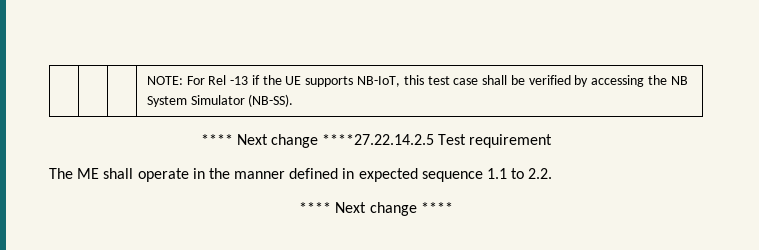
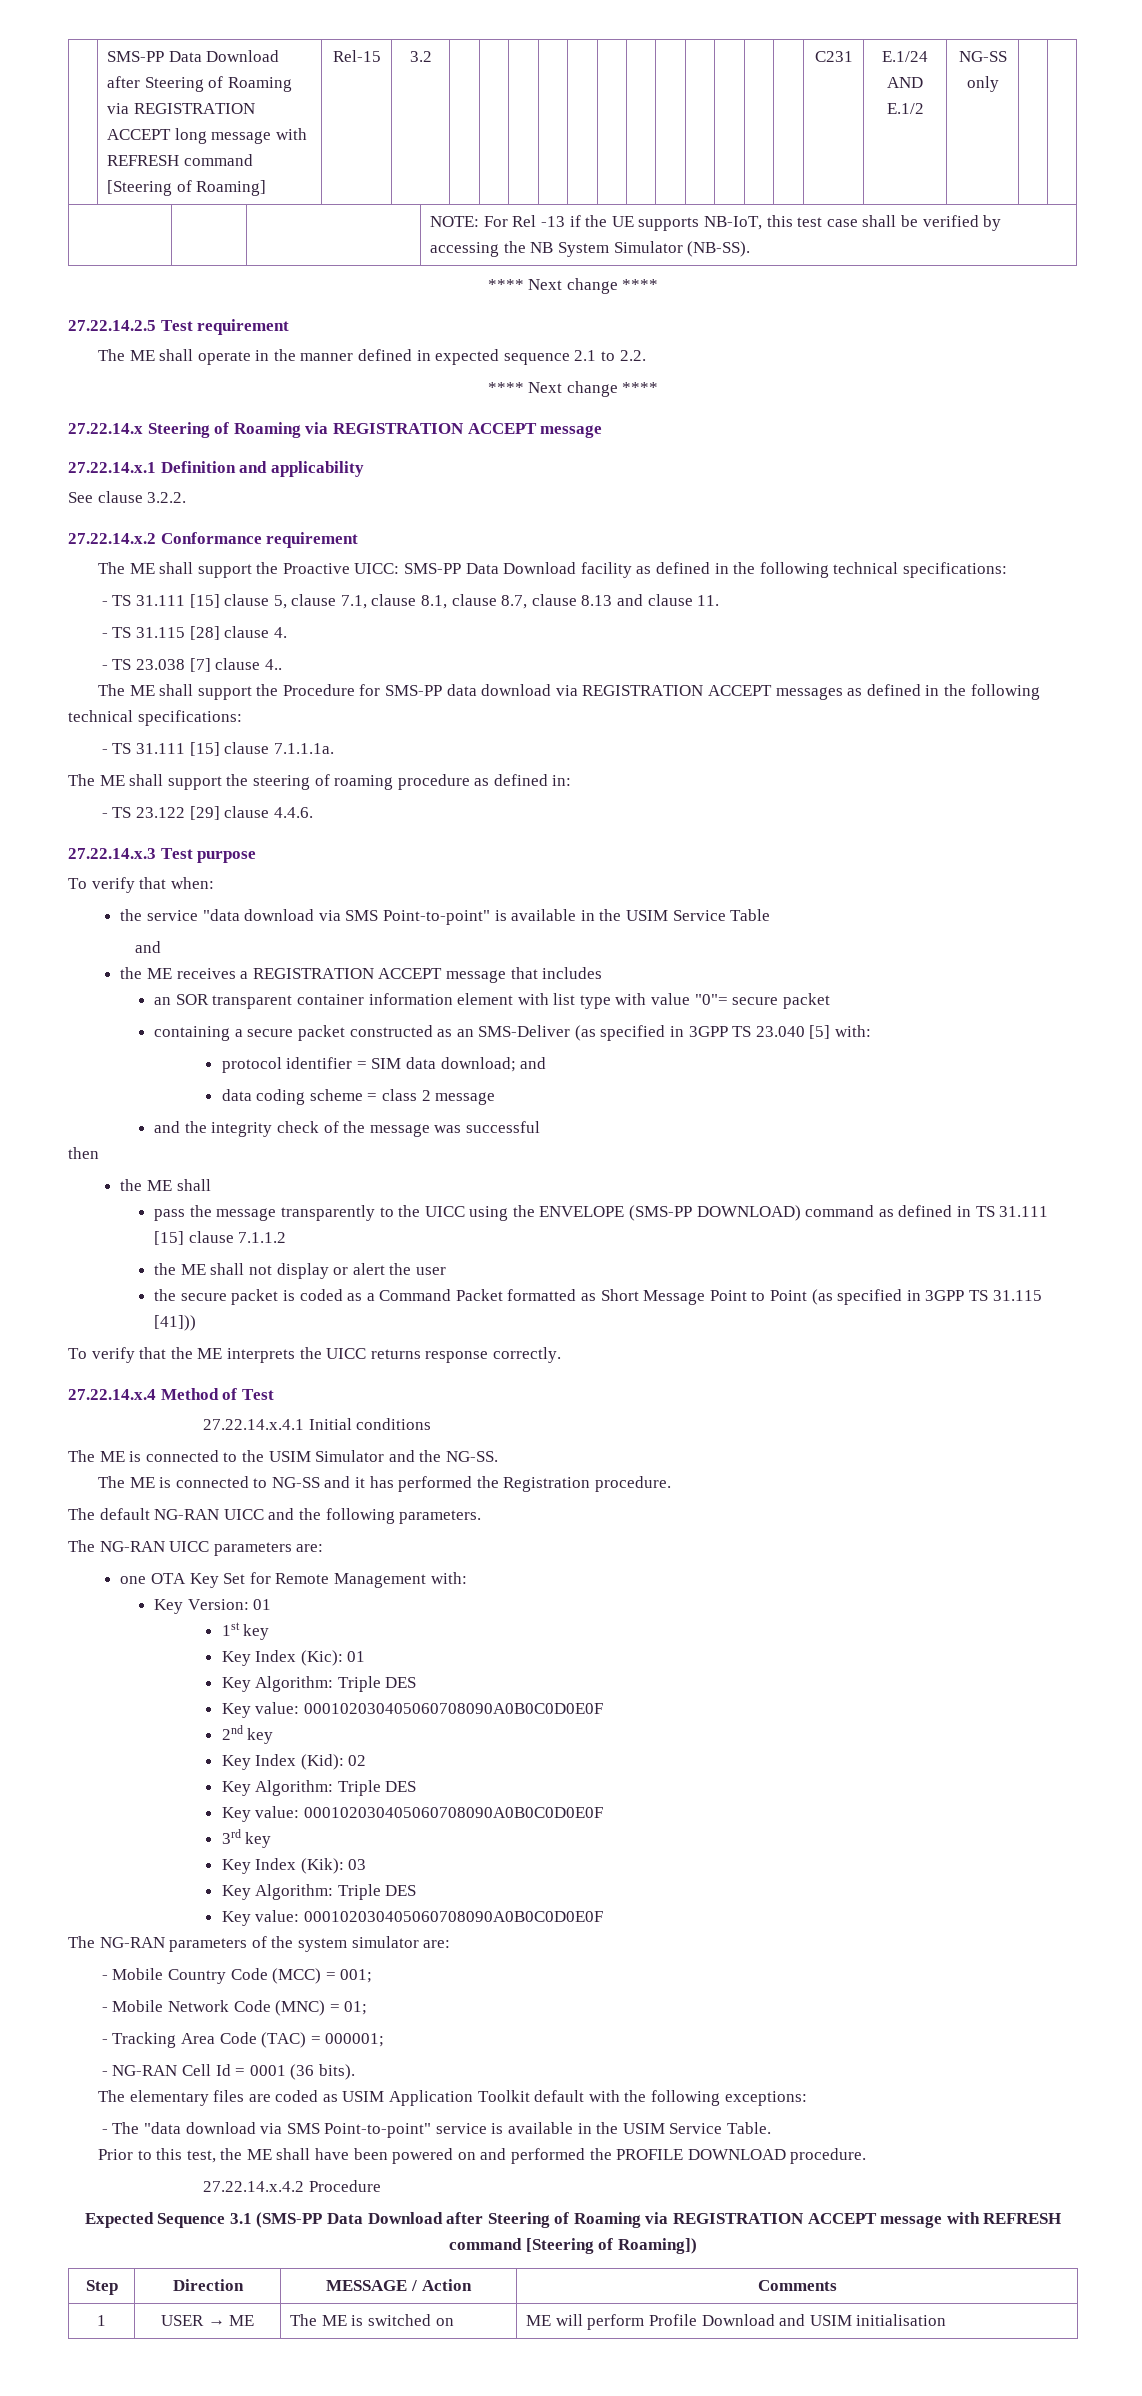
(146, 80) none -> [107,50,280,62] [107,76,293,92] [107,103,255,114] [107,128,308,144] [107,154,253,166] [107,180,267,196] [332,50,381,62] [409,51,432,62] [814,51,853,62] [882,51,928,62] [887,77,923,88] [886,103,924,114] [958,51,1007,62] [966,76,999,92] | SMS-PP Data Download after Steering of Roaming via REGISTRATION ACCEPT long message with REFRESH command [Steering of Roaming] | Rel-15 | 3.2 | | | | | | | | | | | | | C231 | E.1/24 AND E.1/2 | NG-SS only | | //
[322,134,435,145] ****27.22.14.2.5 -> [622,279,659,290] [68,320,156,331] **** // 27.22.14.2.5
[487,168,508,179] 1.1 -> [574,350,597,361] 2.1
(453, 207) none -> [68,422,603,438] [68,461,364,477] [68,491,187,503] [68,532,359,548] [97,562,1007,578] [101,594,720,609] [101,626,287,640] [101,658,282,672] [97,684,1040,700] [68,710,242,726] [101,742,334,756] [68,774,572,790] [101,806,313,820] [68,848,257,863] [68,877,214,893] [120,909,771,925] [135,941,162,953] [120,967,603,983] [154,993,830,1009] [154,1025,872,1041] [221,1057,547,1073] [221,1089,496,1105] [154,1121,540,1137] [68,1147,99,1159] [120,1179,211,1191] [154,1205,1049,1221] [154,1231,287,1245] [154,1263,446,1279] [154,1289,1042,1305] [154,1315,197,1331] [68,1347,561,1363] [68,1388,274,1400] [202,1418,432,1430] [68,1450,498,1462] [97,1476,672,1492] [68,1508,482,1524] [68,1540,324,1556] [120,1572,467,1588] [154,1599,272,1614] [221,1622,270,1640] [221,1650,366,1666] [221,1676,417,1692] [221,1702,603,1718] [221,1725,274,1744] [221,1754,367,1770] [221,1780,417,1796] [221,1806,603,1822] [221,1829,272,1848] [221,1858,367,1874] [221,1884,417,1900] [221,1910,603,1926] [68,1936,451,1952] [101,1968,373,1984] [101,2000,368,2016] [101,2032,385,2048] [101,2064,355,2080] [97,2090,807,2106] [101,2122,771,2138] [97,2148,867,2164] [202,2180,381,2192] [84,2212,1062,2228] [449,2238,697,2254] [85,2280,118,2295] [172,2279,244,2291] [326,2279,472,2291] [757,2280,837,2291] [97,2315,106,2326] [160,2315,255,2326] [290,2314,454,2326] [526,2314,947,2330] // 27.22.14.x Steering of Roaming via REGISTRATION ACCEPT message // 27.22.14.x.1 Definition and applicability // See clause 3.2.2. // 27.22.14.x.2 Conformance requirement // The ME shall support the Proactive UICC: SMS-PP Data Download facility as defined in the following technical specifications: // - TS 31.111 [15] clause 5, clause 7.1, clause 8.1, clause 8.7, clause 8.13 and clause 11. // - TS 31.115 [28] clause 4. // - TS 23.038 [7] clause 4.. // The ME shall support the Procedure for SMS-PP data download via REGISTRATION ACCEPT messages as defined in the following technical specifications: // - TS 31.111 [15] clause 7.1.1.1a. // The ME shall support the steering of roaming procedure as defined in: // - TS 23.122 [29] clause 4.4.6. // 27.22.14.x.3 Test purpose // To verify that when: // the service "data download via SMS Point-to-point" is available in the USIM Service Table // and // the ME receives a REGISTRATION ACCEPT message that includes // an SOR transparent container information element with list type with value "0"= secure packet // containing a secure packet constructed as an SMS-Deliver (as specified in 3GPP TS 23.040 [5] with: // protocol identifier = SIM data download; and // data coding scheme = class 2 message // and the integrity check of the message was successful // then // the ME shall // pass the message transparently to the UICC using the ENVELOPE (SMS-PP DOWNLOAD) command as defined in TS 31.111 [15] clause 7.1.1.2 // the ME shall not display or alert the user // the secure packet is coded as a Command Packet formatted as Short Message Point to Point (as specified in 3GPP TS 31.115 [41])) // To verify that the ME interprets the UICC returns response correctly. // 27.22.14.x.4 Method of Test // 27.22.14.x.4.1 Initial conditions // The ME is connected to the USIM Simulator and the NG-SS. // The ME is connected to NG-SS and it has performed the Registration procedure. // The default NG-RAN UICC and the following parameters. // The NG-RAN UICC parameters are: // one OTA Key Set for Remote Management with: // Key Version: 01 // 1st key // Key Index (Kic): 01 // Key Algorithm: Triple DES // Key value: 000102030405060708090A0B0C0D0E0F // 2nd key // Key Index (Kid): 02 // Key Algorithm: Triple DES // Key value: 000102030405060708090A0B0C0D0E0F // 3rd key // Key Index (Kik): 03 // Key Algorithm: Triple DES // Key value: 000102030405060708090A0B0C0D0E0F // The NG-RAN parameters of the system simulator are: // - Mobile Country Code (MCC) = 001; // - Mobile Network Code (MNC) = 01; // - Tracking Area Code (TAC) = 000001; // - NG-RAN Cell Id = 0001 (36 bits). // The elementary files are coded as USIM Application Toolkit default with the following exceptions: // - The "data download via SMS Point-to-point" service is available in the USIM Service Table. // Prior to this test, the ME shall have been powered on and performed the PROFILE DOWNLOAD procedure. // 27.22.14.x.4.2 Procedure // Expected Sequence 3.1 (SMS-PP Data Download after Steering of Roaming via REGISTRATION ACCEPT message with REFRESH command [Steering of Roaming]) // Step | Direction | MESSAGE / Action | Comments // 1 | USER → ME | The ME is switched on | ME will perform Profile Download and USIM initialisation

